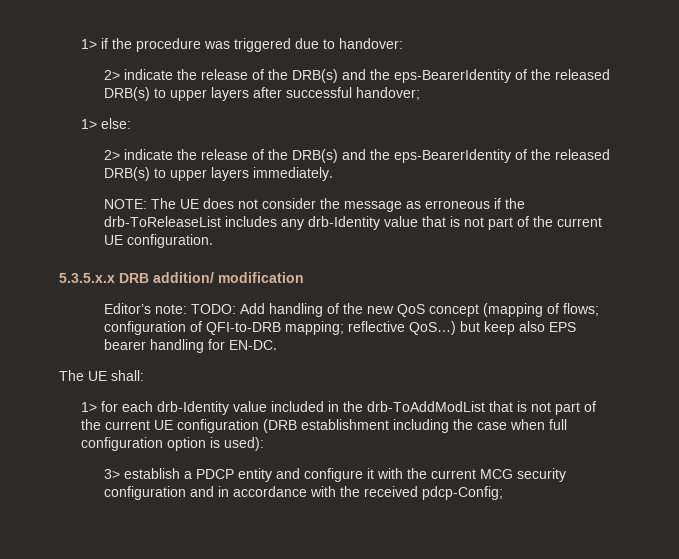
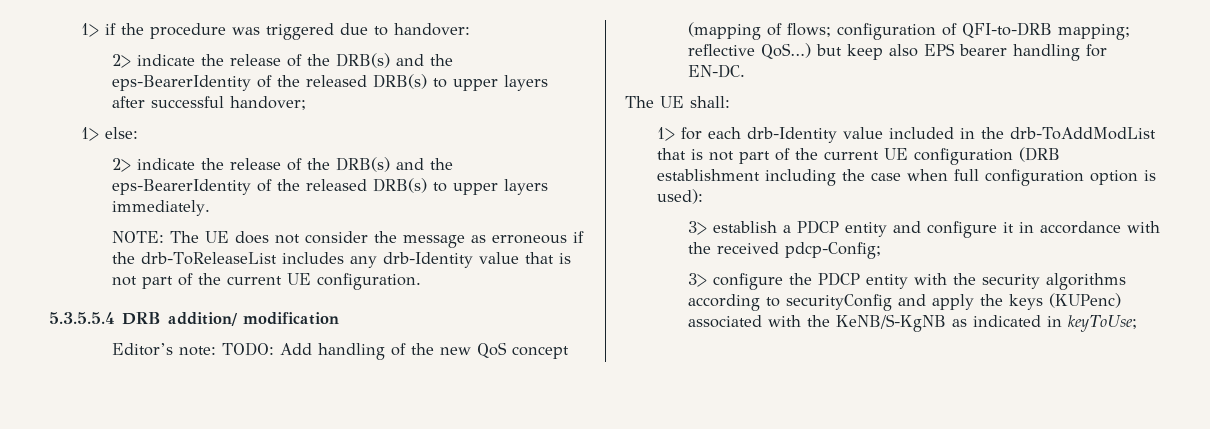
[59,273,115,283] 5.3.5.x.x -> [49,312,115,324] 5.3.5.5.4
[376,468,566,482] [103,486,214,500] with the current MCG security configuration and -> (1014, 227) none
(503, 493) none -> [687,272,1126,290] [687,293,1121,311] [687,314,1137,332] // 3> configure the PDCP entity with the security algorithms according to securityConfig and apply the keys (KUPenc) associated with the KeNB/S-KgNB as indicated in keyToUse;

